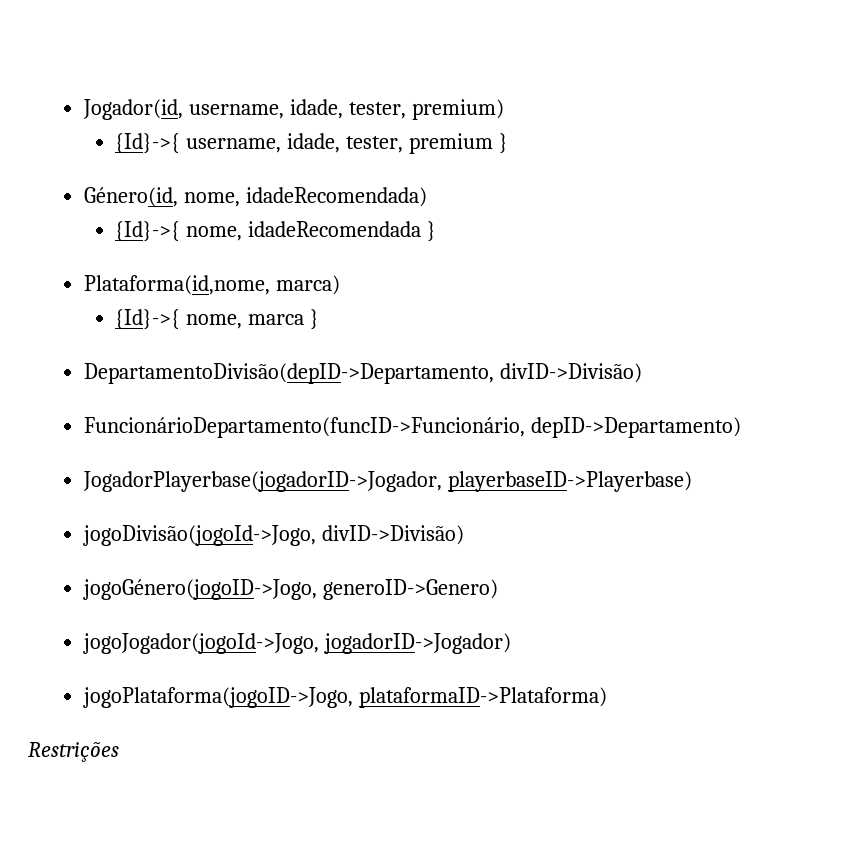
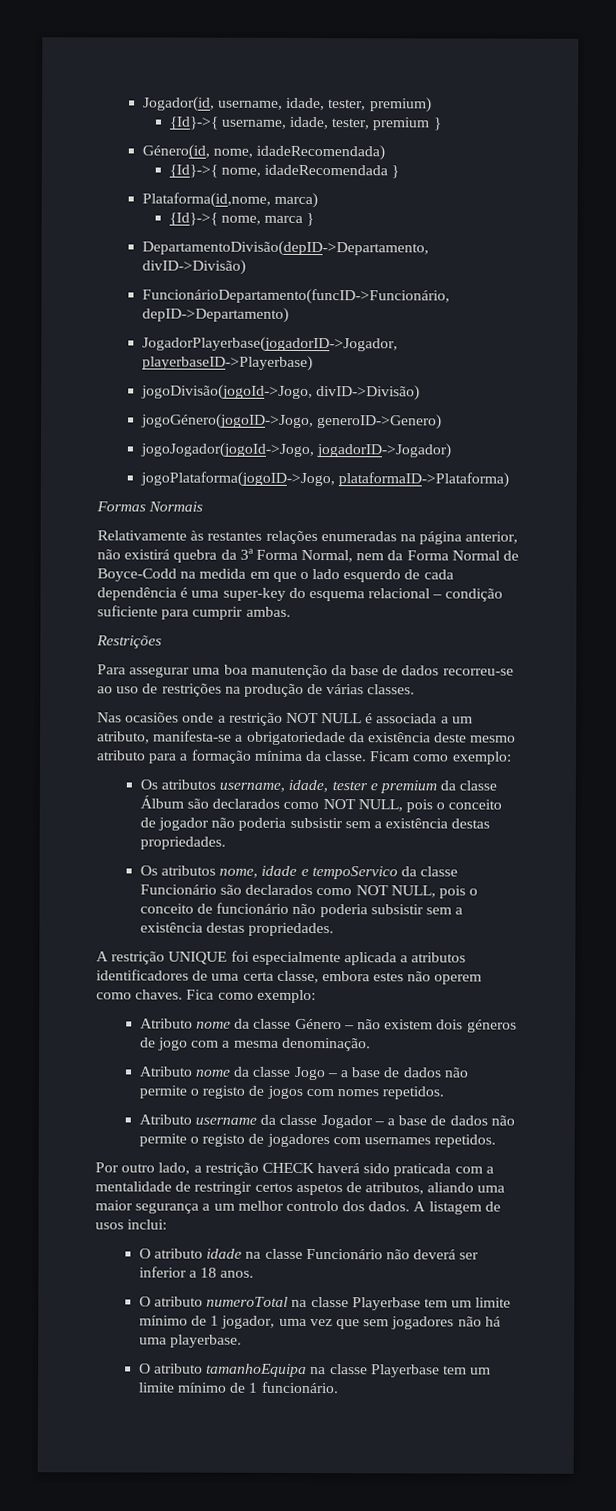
[28,741,119,762] Restrições -> [96,501,204,512] [97,530,519,545] [97,548,520,563] [97,568,454,583] [97,587,504,602] [97,605,291,620] [96,635,162,649] [97,664,514,679] [97,683,416,697] [97,712,473,726] [97,730,517,746] [96,749,512,765] [139,779,498,794] [139,795,503,813] [139,817,491,831] [139,836,226,850] [139,865,459,880] [139,884,479,899] [139,902,464,918] [139,922,335,937] [96,950,467,966] [96,969,483,985] [96,989,316,1004] [139,1018,517,1033] [139,1037,371,1052] [138,1066,469,1081] [138,1085,445,1100] [138,1114,515,1129] [138,1133,497,1148] [95,1162,494,1177] [95,1181,506,1196] [95,1200,501,1215] [95,1219,168,1230] [138,1248,480,1260] [138,1266,255,1278] [138,1296,512,1311] [138,1315,501,1330] [138,1334,243,1348] [138,1363,492,1378] [137,1381,339,1394] Formas Normais // Relativamente às restantes relações enumeradas na página anterior, não existirá quebra da 3ª Forma Normal, nem da Forma Normal de Boyce-Codd na medida em que o lado esquerdo de cada dependência é uma super-key do esquema relacional – condição suficiente para cumprir ambas. // Restrições // Para assegurar uma boa manutenção da base de dados recorreu-se ao uso de restrições na produção de várias classes. // Nas ocasiões onde a restrição NOT NULL é associada a um atributo, manifesta-se a obrigatoriedade da existência deste mesmo atributo para a formação mínima da classe. Ficam como exemplo: // Os atributos username, idade, tester e premium da classe Álbum são declarados como NOT NULL, pois o conceito de jogador não poderia subsistir sem a existência destas propriedades. // Os atributos nome, idade e tempoServico da classe Funcionário são declarados como NOT NULL, pois o conceito de funcionário não poderia subsistir sem a existência destas propriedades. // A restrição UNIQUE foi especialmente aplicada a atributos identificadores de uma certa classe, embora estes não operem como chaves. Fica como exemplo: // Atributo nome da classe Género – não existem dois géneros de jogo com a mesma denominação. // Atributo nome da classe Jogo – a base de dados não permite o registo de jogos com nomes repetidos. // Atributo username da classe Jogador – a base de dados não permite o registo de jogadores com usernames repetidos. // Por outro lado, a restrição CHECK haverá sido praticada com a mentalidade de restringir certos aspetos de atributos, aliando uma maior segurança a um melhor controlo dos dados. A listagem de usos inclui: // O atributo idade na classe Funcionário não deverá ser inferior a 18 anos. // O atributo numeroTotal na classe Playerbase tem um limite mínimo de 1 jogador, uma vez que sem jogadores não há uma playerbase. // O atributo tamanhoEquipa na classe Playerbase tem um limite mínimo de 1 funcionário.

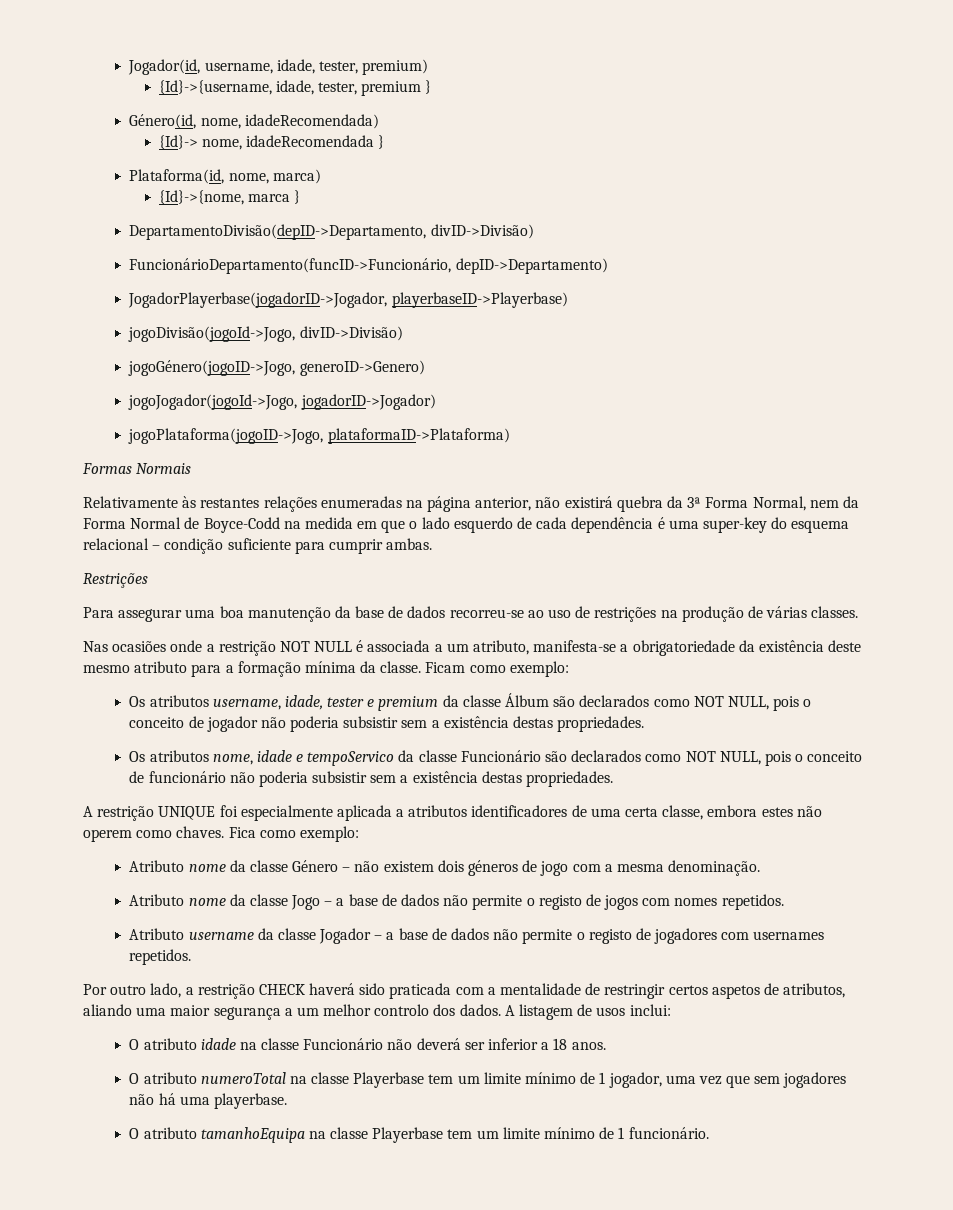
[168,116,286,130] {Id}->{ username, -> [158,80,272,95] {Id}->{username,
[168,164,218,178] {Id}->{ -> [158,135,198,149] {Id}->
[141,192,271,208] Plataforma(id,nome, -> [129,169,269,184] Plataforma(id, nome,
[168,212,261,226] {Id}->{ nome, -> [158,190,244,205] {Id}->{nome,

